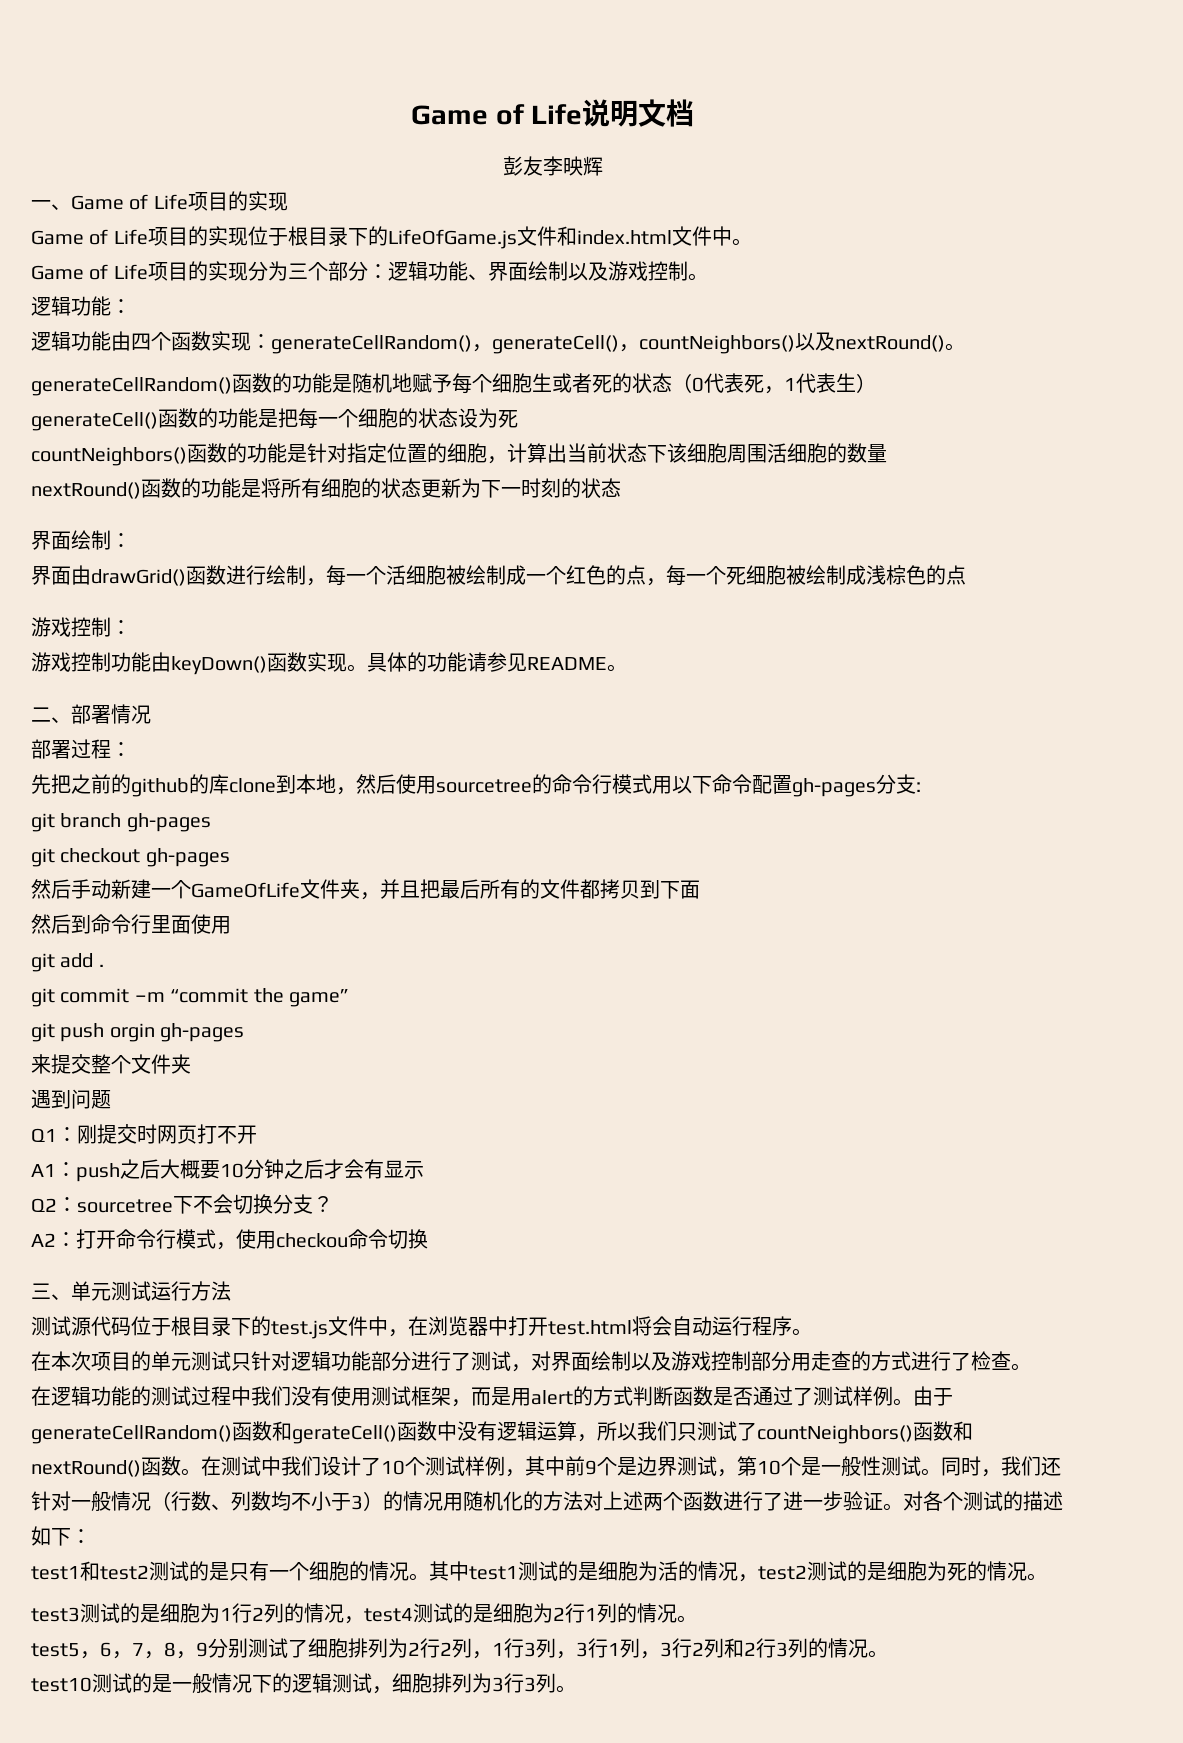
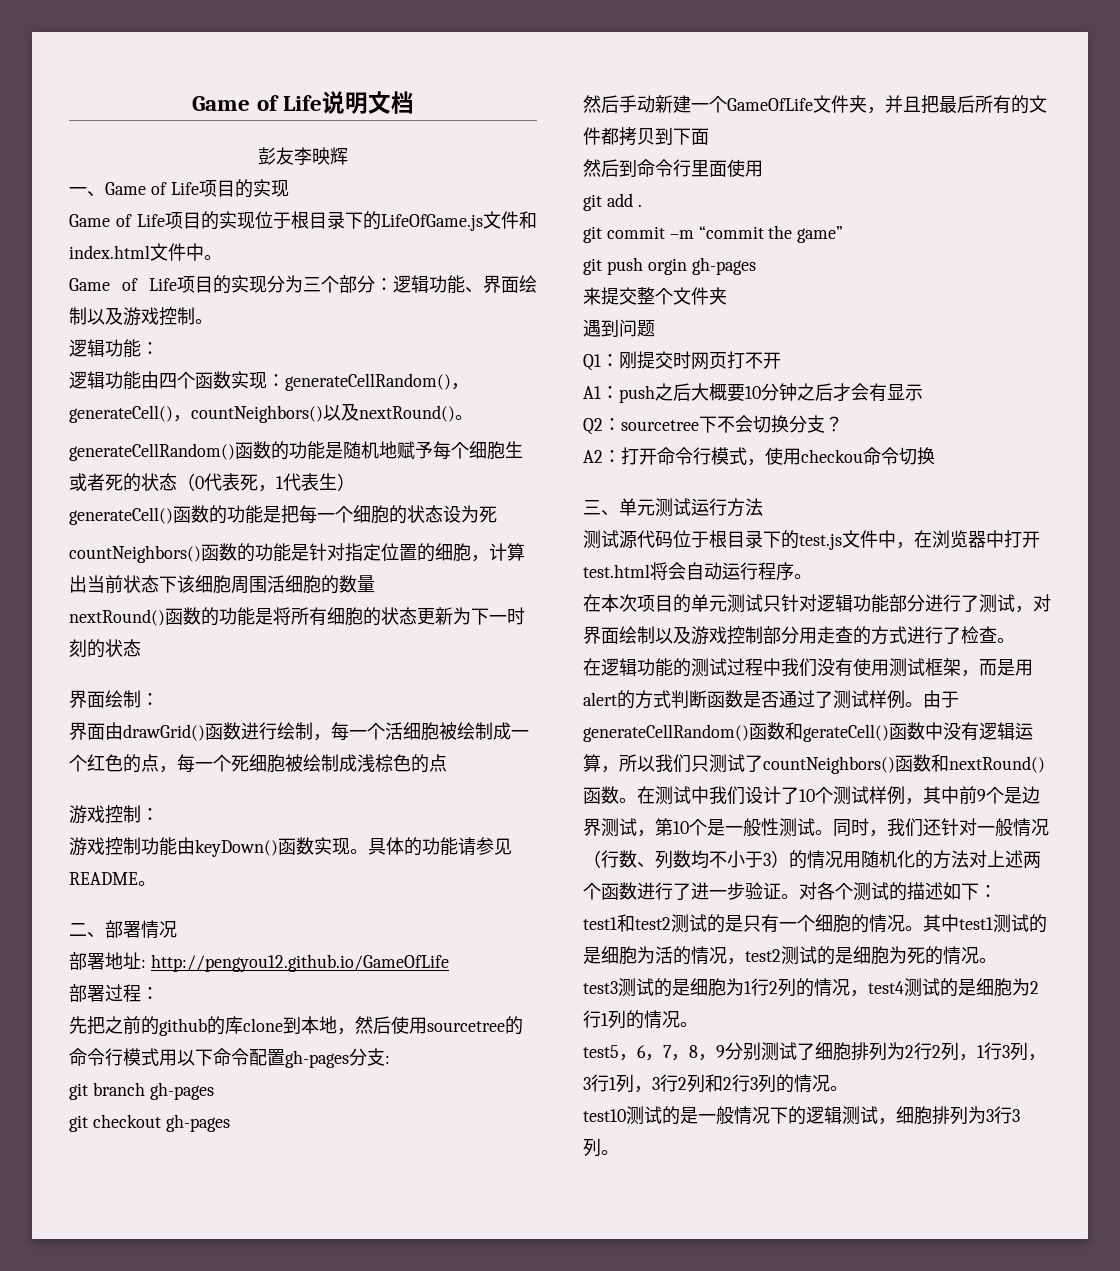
(151, 714) none -> [69,952,449,972] // 部署地址: http://pengyou12.github.io/GameOfLife

